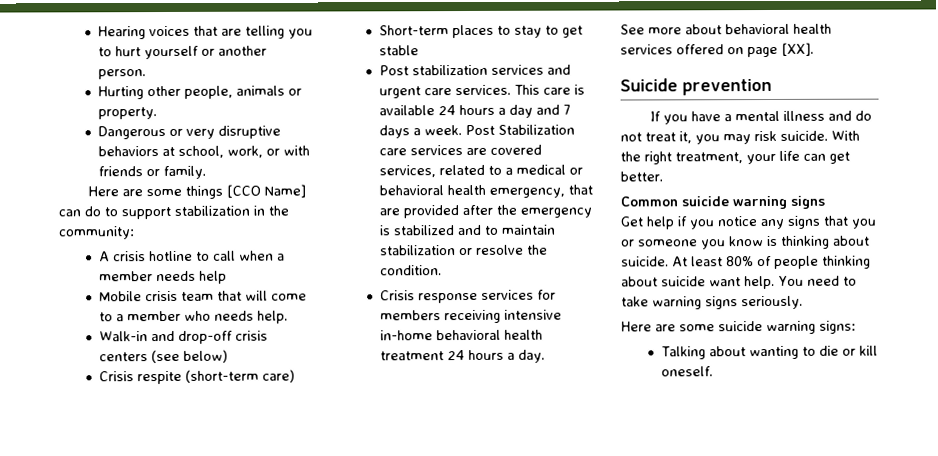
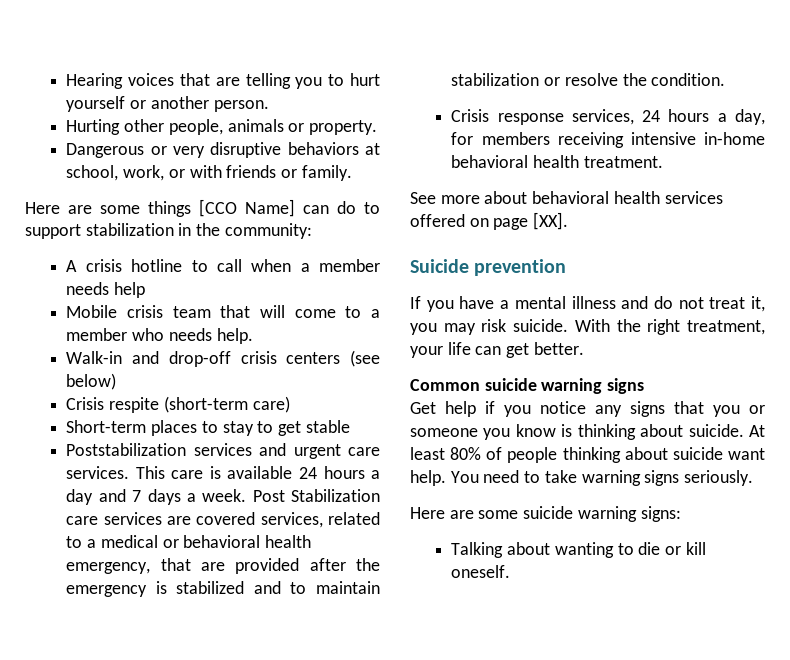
[379,64,489,76] Post stabilization -> [66,443,187,456] Poststabilization
[481,289,535,300] services -> [571,109,765,125] services, 24 hours a day,
[380,349,546,363] treatment 24 hours a day. -> [583,156,663,168] treatment.

